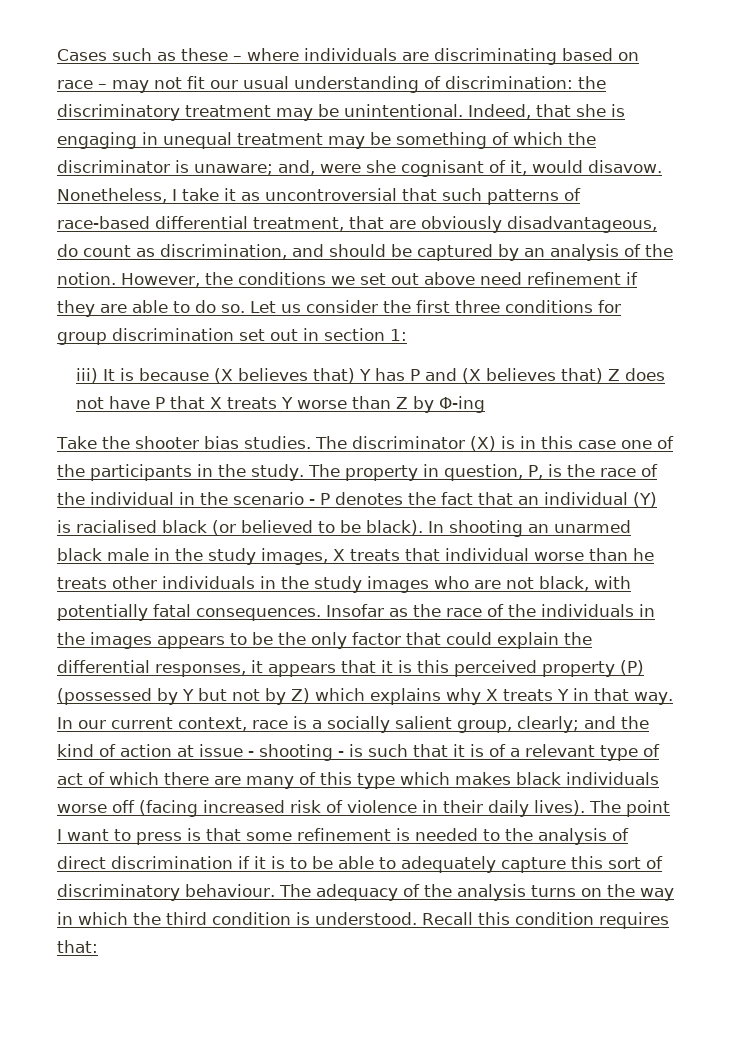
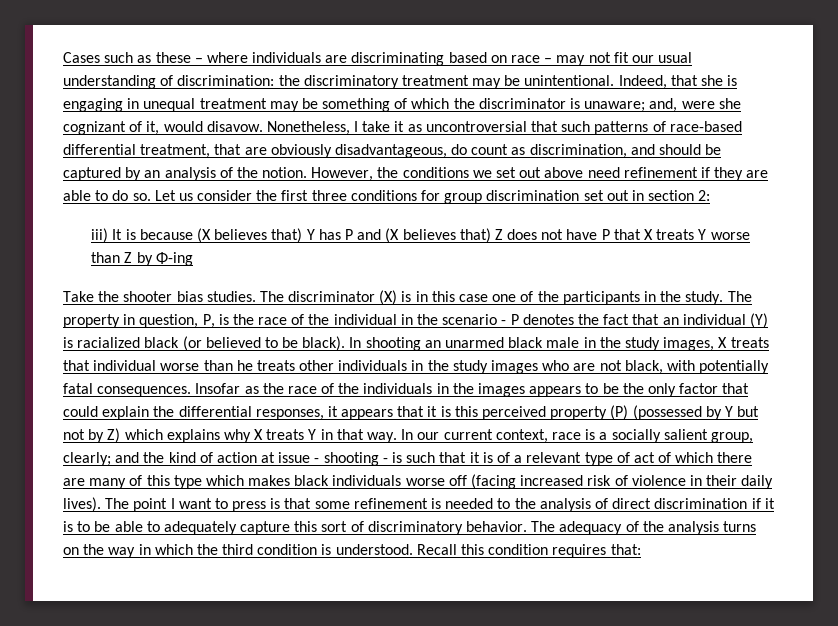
[401,160,484,177] cognisant -> [63,121,126,135] cognizant
[390,329,407,341] 1: -> [698,190,711,201] 2:
[76,520,157,533] racialised -> [77,337,141,348] racialized
[185,884,275,897] behaviour. -> [466,521,528,532] behavior.

